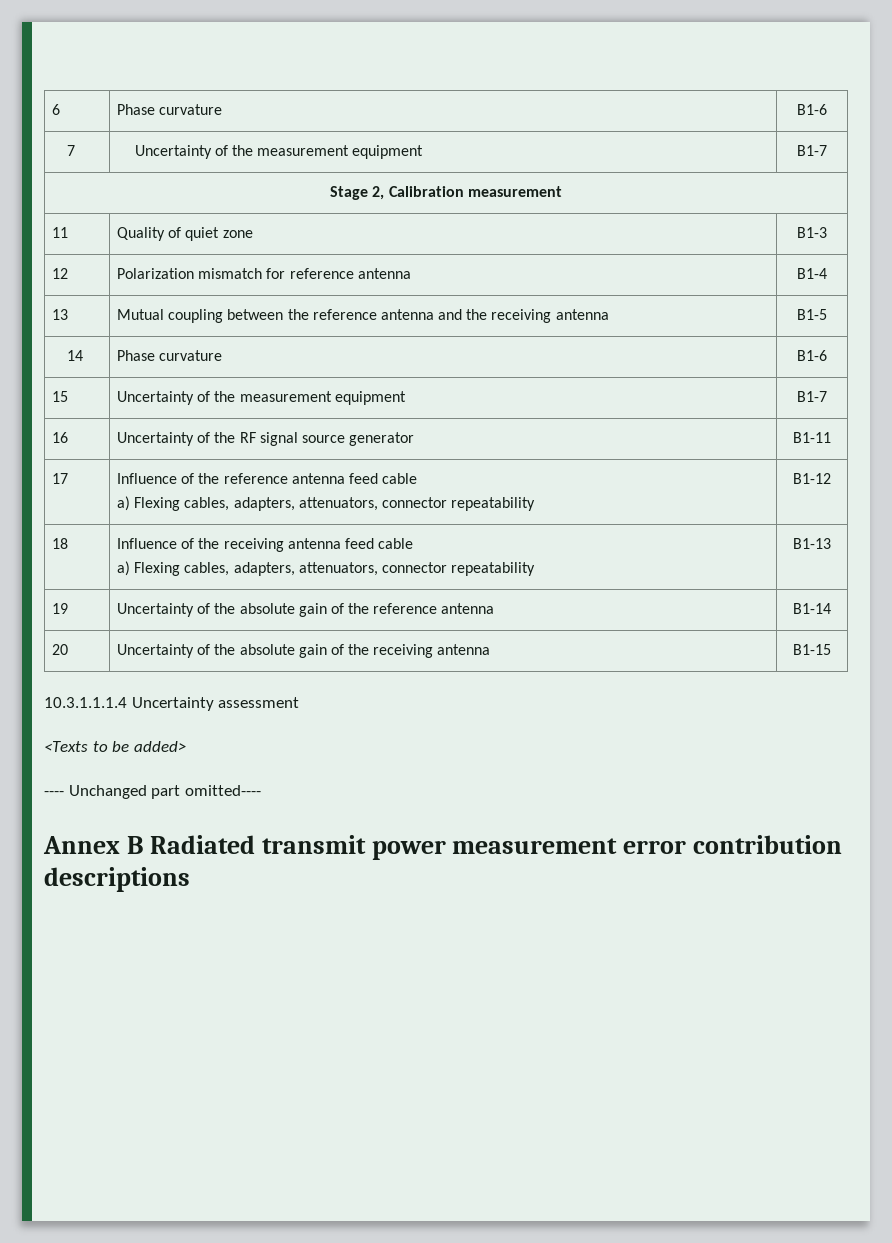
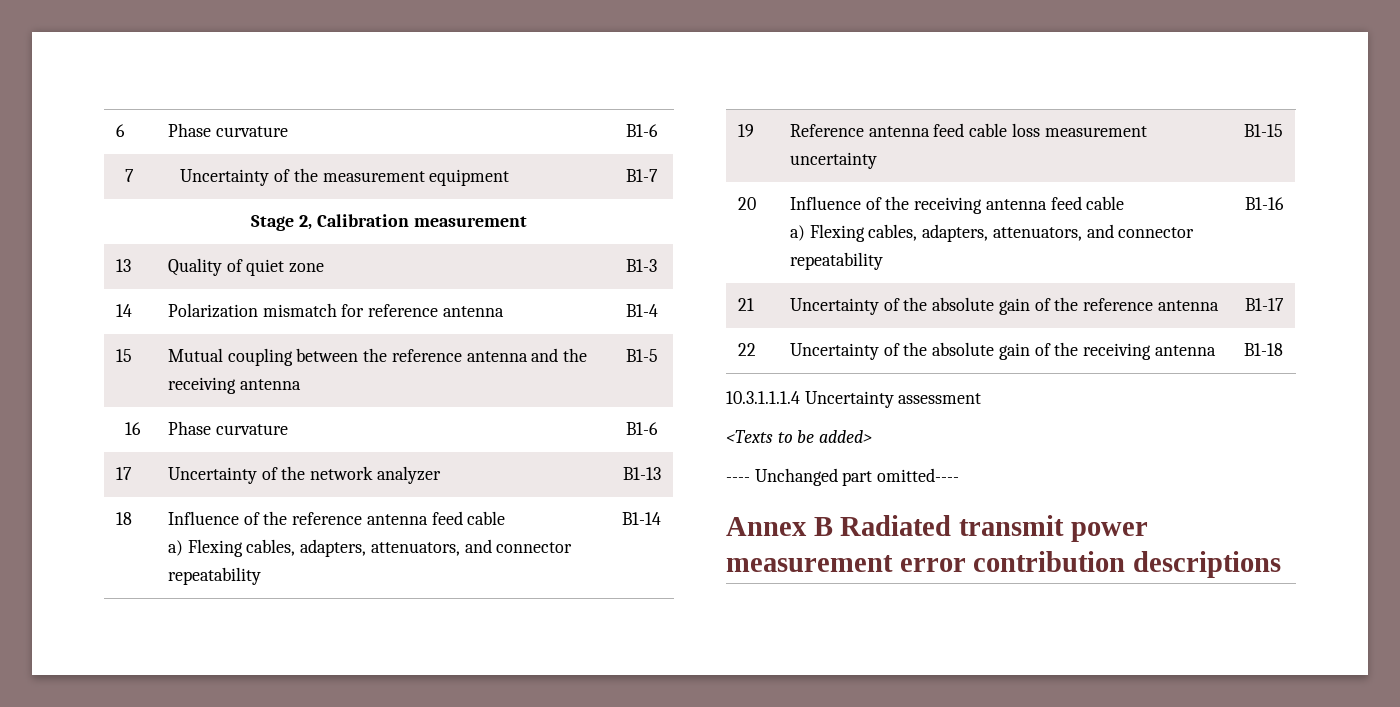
[51,227,68,238] 11 -> [115,259,131,272] 13
[51,268,68,279] 12 -> [115,304,132,317] 14
[51,309,68,320] 13 -> [115,349,132,362] 15
[66,350,83,361] [116,350,223,361] [797,350,827,361] [51,391,68,402] [116,391,406,405] [797,391,827,402] [51,432,68,443] [116,432,415,446] [793,432,831,443] [51,473,68,484] 14 | Phase curvature | B1-6 // 15 | Uncertainty of the measurement equipment | B1-7 // 16 | Uncertainty of the RF signal source generator | B1-11 // 17 -> [124,422,141,435] [167,421,288,435] [626,422,658,435] [115,467,132,480] [167,466,441,484] [622,467,661,480] [115,512,132,525] 16 | Phase curvature | B1-6 // 17 | Uncertainty of the network analyzer | B1-13 // 18
[381,497,536,511] [793,473,831,484] [51,538,68,549] connector repeatability | B1-12 // 18 -> [464,539,573,553] [167,567,261,585] [622,512,661,525] [737,124,754,137] [789,123,1147,137] [789,152,877,169] [1244,124,1283,137] [737,197,756,210] and connector repeatability | B1-14 // 19 | Reference antenna feed cable loss measurement uncertainty | B1-15 // 20
[381,562,536,576] [793,538,831,549] [51,603,68,614] connector repeatability | B1-13 // 19 -> [1086,224,1195,238] [789,252,883,270] [1244,197,1284,210] [737,298,754,311] and connector repeatability | B1-16 // 21
[793,603,831,614] [51,644,68,655] B1-14 // 20 -> [1244,298,1284,311] [737,343,756,356] B1-17 // 22
[793,644,831,655] B1-15 -> [1244,343,1283,356] B1-18

